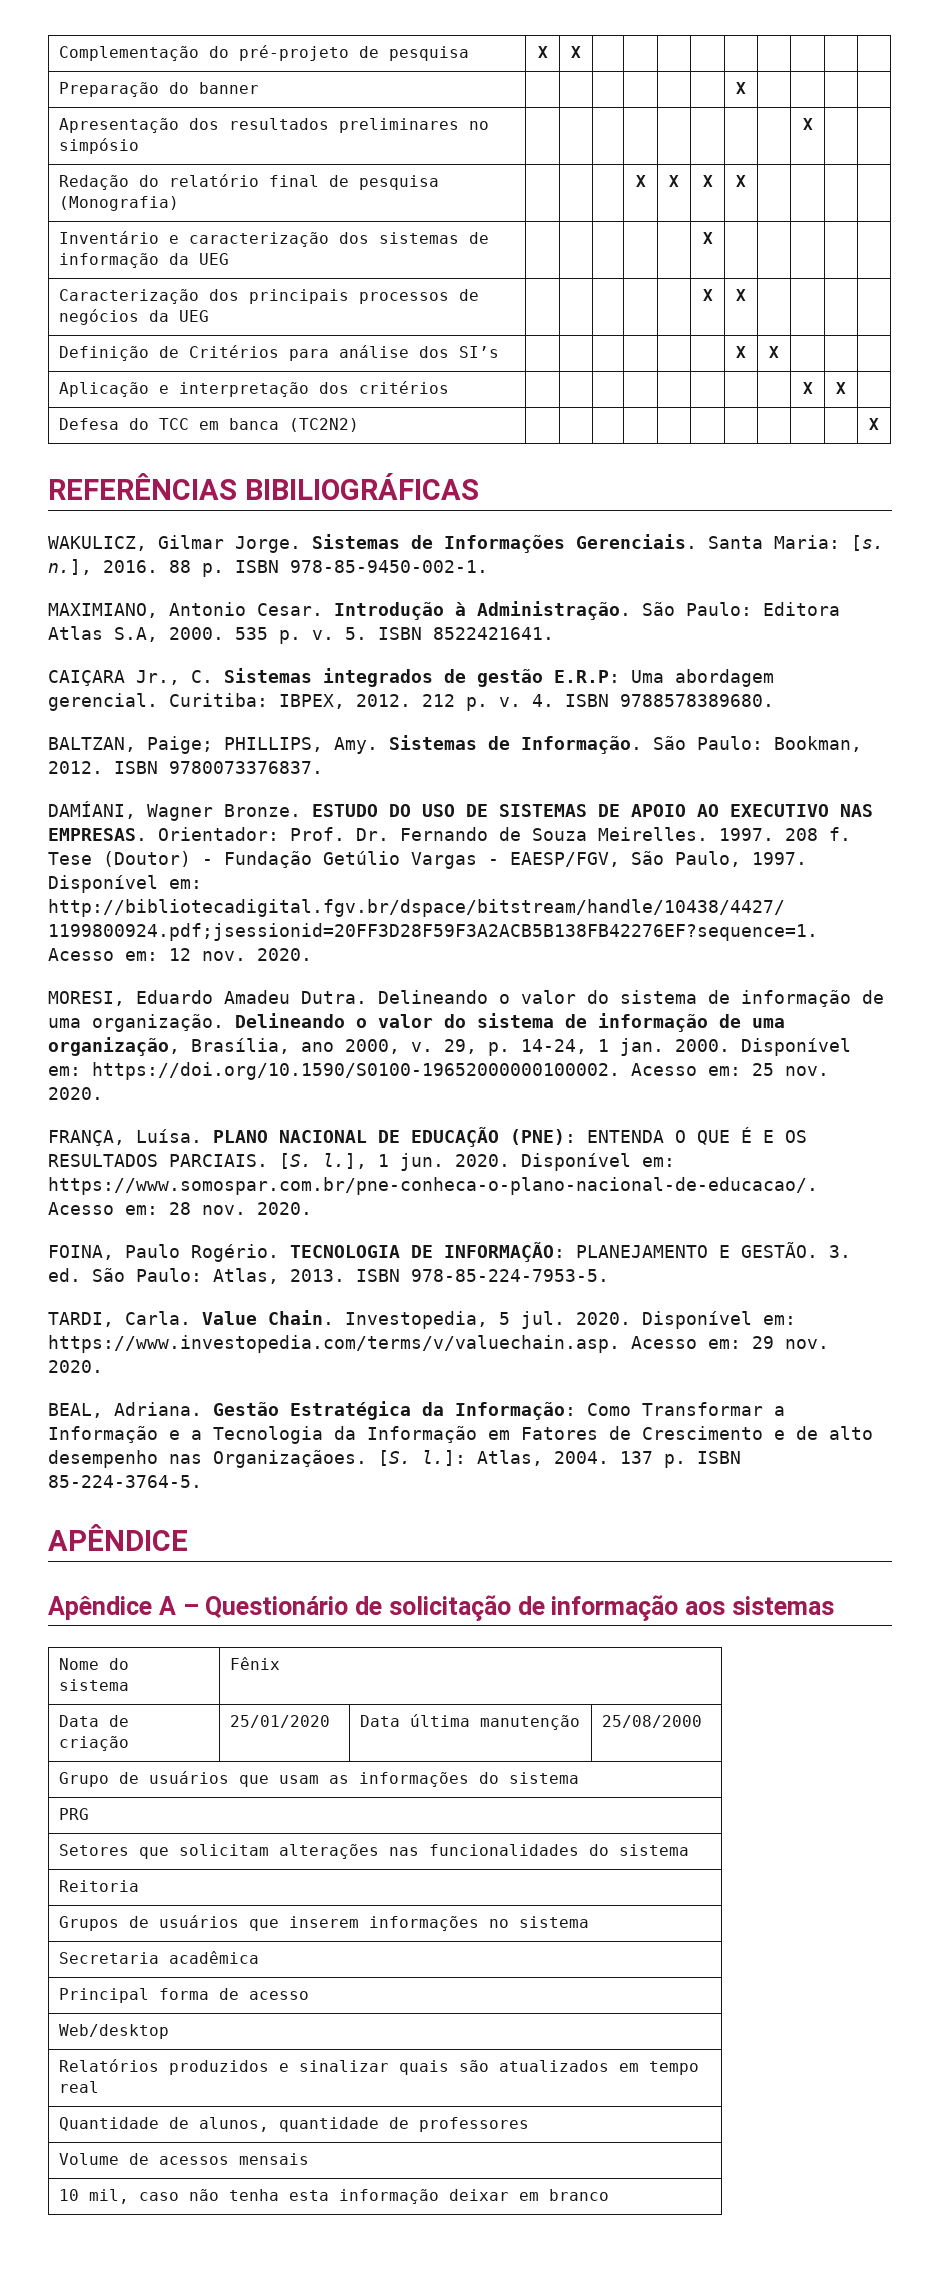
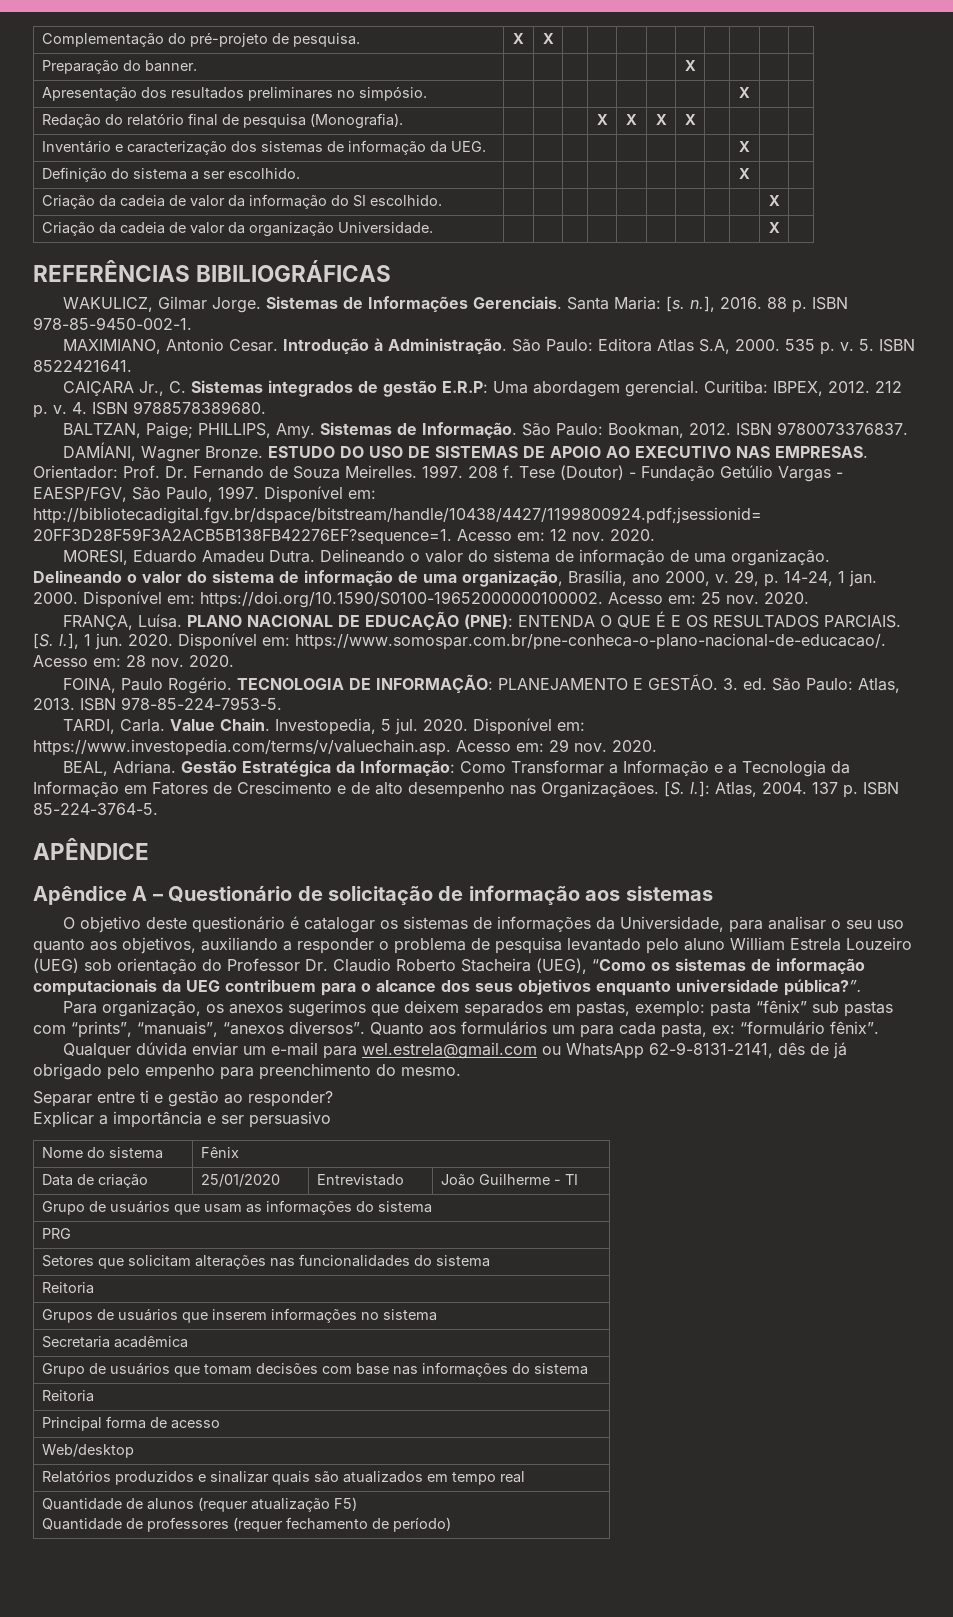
[389,46,470,61] pesquisa -> [292,33,360,47] pesquisa.
[199,82,260,94] banner -> [144,60,197,72] banner.
[59,138,140,154] simpósio -> [358,86,427,101] simpósio.
[59,196,180,211] (Monografia) -> [309,113,403,129] (Monografia).
[199,253,230,265] [702,232,713,244] [59,289,480,304] [59,309,210,325] [702,289,713,301] [736,289,746,301] [59,345,500,361] [736,346,746,358] [769,346,779,358] [59,381,450,397] [802,382,813,394] [836,382,846,394] [59,418,360,432] [869,418,879,430] UEG | | | | | | X | | | | | // Caracterização dos principais processos de negócios da UEG | | | | | | X | X | | | | // Definição de Critérios para análise dos SI’s | | | | | | | X | X | | | // Aplicação e interpretação dos critérios | | | | | | | | | X | X | // Defesa do TCC em banca (TC2N2) | | | | | | | | | | | X -> [450,141,486,152] [739,141,750,152] [41,167,300,182] [739,168,750,179] [41,194,442,209] [768,195,780,206] [41,222,433,237] [768,222,780,233] UEG. | | | | | | | | | X | | // Definição do sistema a ser escolhido. | | | | | | | | | X | | // Criação da cadeia de valor da informação do SI escolhido. | | | | | | | | | | X | // Criação da cadeia de valor da organização Universidade. | | | | | | | | | | X |
(834, 1605) none -> [62,916,904,933] [33,937,912,954] [33,958,865,974] [33,979,862,996] [62,1000,893,1017] [33,1021,879,1038] [62,1042,847,1059] [33,1063,461,1080] [33,1090,333,1107] [33,1111,331,1128] // O objetivo deste questionário é catalogar os sistemas de informações da Universidade, para analisar o seu uso quanto aos objetivos, auxiliando a responder o problema de pesquisa levantado pelo aluno William Estrela Louzeiro (UEG) sob orientação do Professor Dr. Claudio Roberto Stacheira (UEG), “Como os sistemas de informação computacionais da UEG contribuem para o alcance dos seus objetivos enquanto universidade pública?”. // Para organização, os anexos sugerimos que deixem separados em pastas, exemplo: pasta “fênix” sub pastas com “prints”, “manuais”, “anexos diversos”. Quanto aos formulários um para cada pasta, ex: “formulário fênix”. // Qualquer dúvida enviar um e-mail para wel.estrela@gmail.com ou WhatsApp 62-9-8131-2141, dês de já obrigado pelo empenho para preenchimento do mesmo. // Separar entre ti e gestão ao responder? // Explicar a importância e ser persuasivo
[360,1714,581,1730] [602,1715,703,1728] Data última manutenção | 25/08/2000 -> [316,1174,404,1186] [440,1174,578,1186] Entrevistado | João Guilherme - TI
(260, 1957) none -> [41,1362,588,1377] [41,1390,94,1402] // Grupo de usuários que tomam decisões com base nas informações do sistema // Reitoria
[199,2117,530,2132] [59,2153,310,2165] [59,2189,610,2204] alunos, quantidade de professores // Volume de acessos mensais // 10 mil, caso não tenha esta informação deixar em branco -> [146,1497,357,1512] [41,1517,451,1532] alunos (requer atualização F5) // Quantidade de professores (requer fechamento de período)

